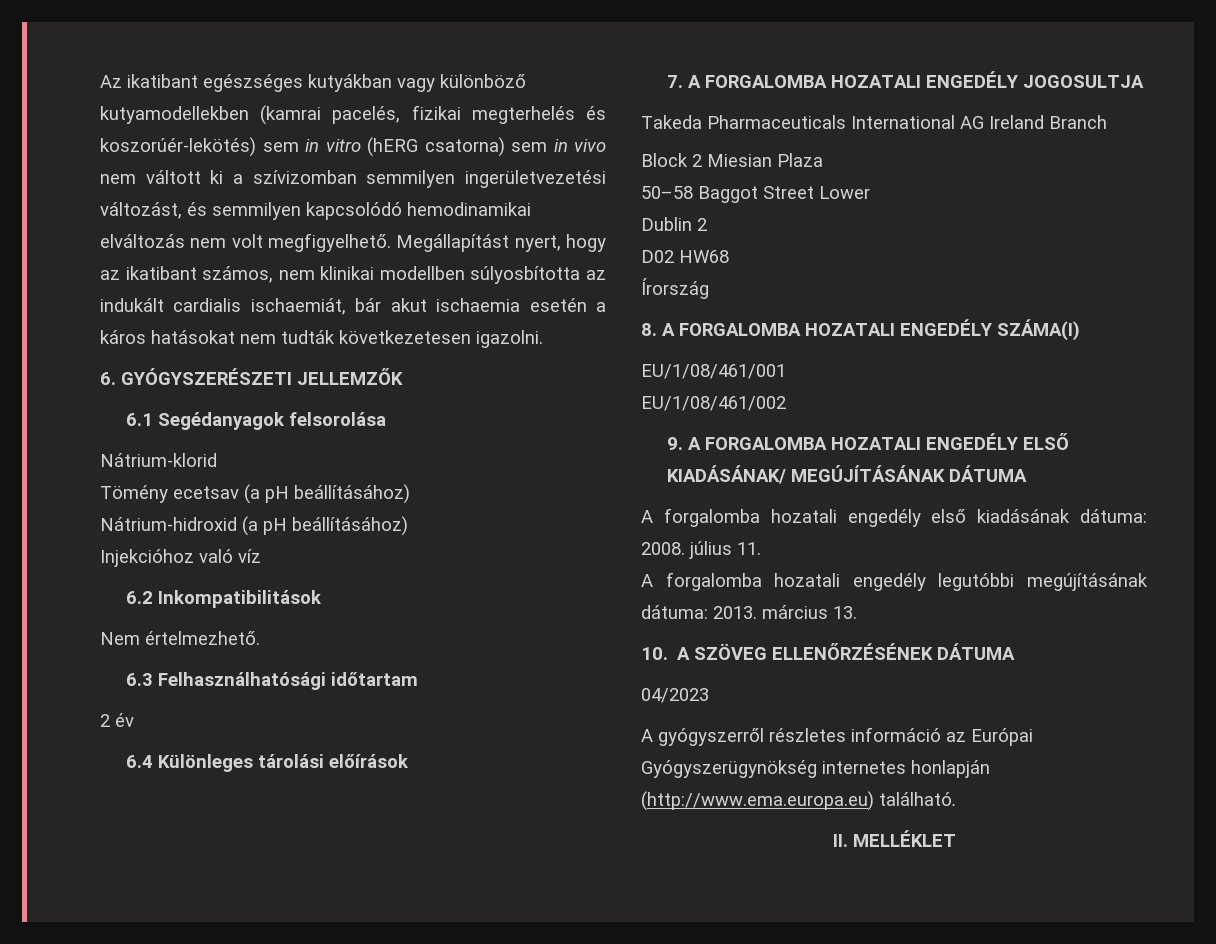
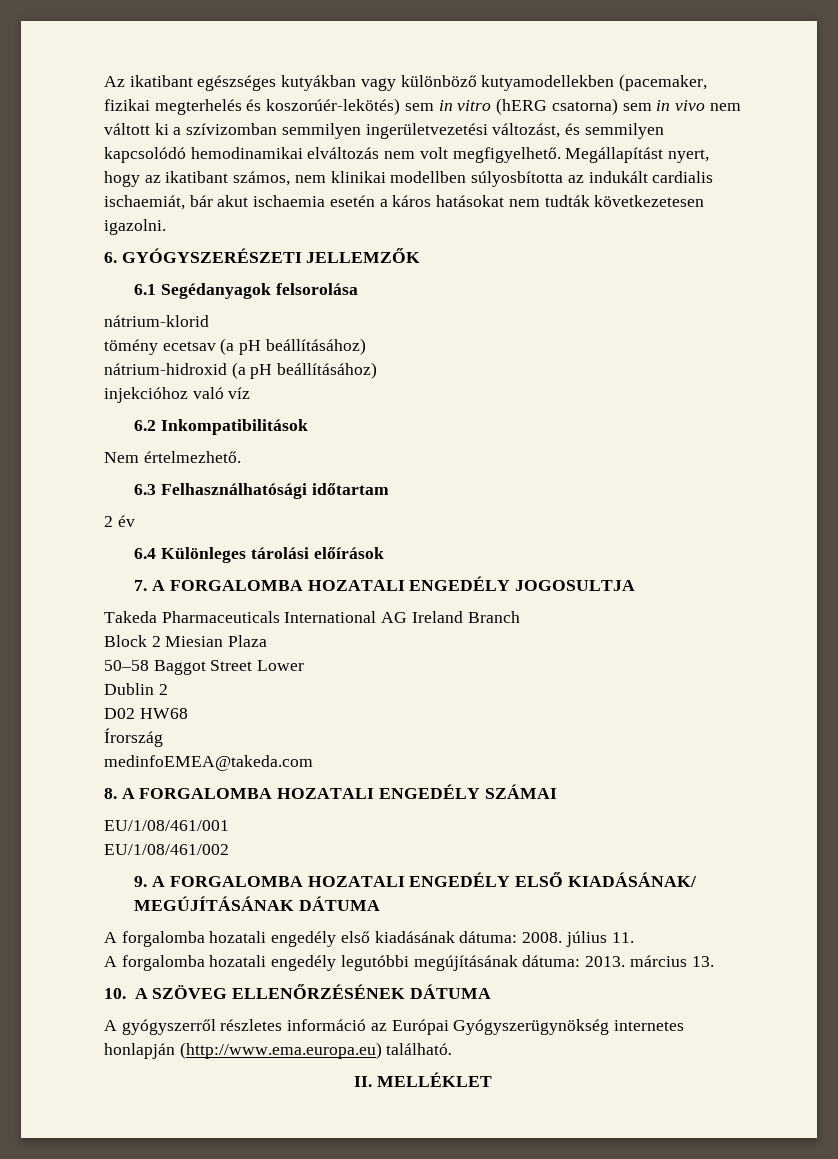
[260,105,401,125] (kamrai pacelés, -> [619,74,708,91] (pacemaker,
[100,453,217,467] [100,485,168,503] Nátrium-klorid // Tömény -> [104,315,209,327] [104,339,158,355] nátrium-klorid // tömény
[100,516,408,536] [100,549,194,567] Nátrium-hidroxid (a pH beállításához) // Injekcióhoz -> [104,362,378,379] [104,387,188,403] nátrium-hidroxid (a pH beállításához) // injekcióhoz
(709, 288) none -> [104,755,313,771] // medinfoEMEA@takeda.com
[997,319,1080,341] SZÁMA(I) -> [484,784,557,799] SZÁMAI
[641,688,709,703] // 04/2023 -> (491, 991) none

